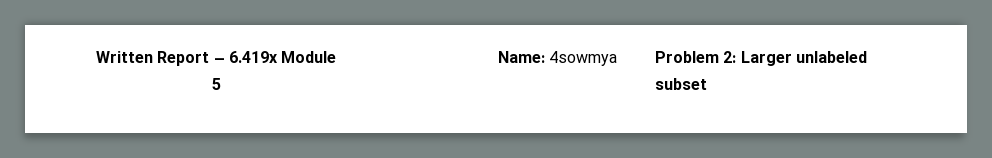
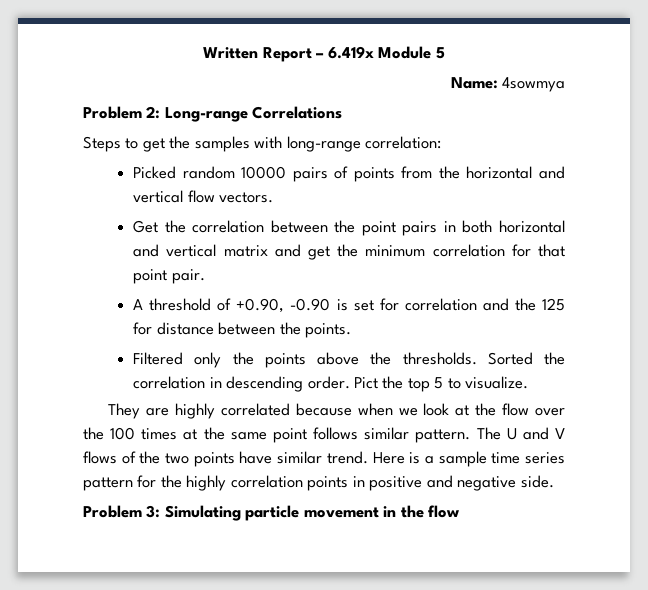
[740,51,867,66] [655,78,707,90] Larger unlabeled subset -> [164,106,343,122] [83,136,442,152] [133,166,565,182] [133,190,274,203] [133,220,565,236] [133,244,565,260] [133,269,205,284] [133,298,565,313] [133,322,351,338] [133,352,566,368] [133,376,529,392] [108,403,566,419] [83,427,565,443] [83,451,565,467] [83,475,554,491] [83,505,460,521] Long-range Correlations // Steps to get the samples with long-range correlation: // Picked random 10000 pairs of points from the horizontal and vertical flow vectors. // Get the correlation between the point pairs in both horizontal and vertical matrix and get the minimum correlation for that point pair. // A threshold of +0.90, -0.90 is set for correlation and the 125 for distance between the points. // Filtered only the points above the thresholds. Sorted the correlation in descending order. Pict the top 5 to visualize. // They are highly correlated because when we look at the flow over the 100 times at the same point follows similar pattern. The U and V flows of the two points have similar trend. Here is a sample time series pattern for the highly correlation points in positive and negative side. // Problem 3: Simulating particle movement in the flow

